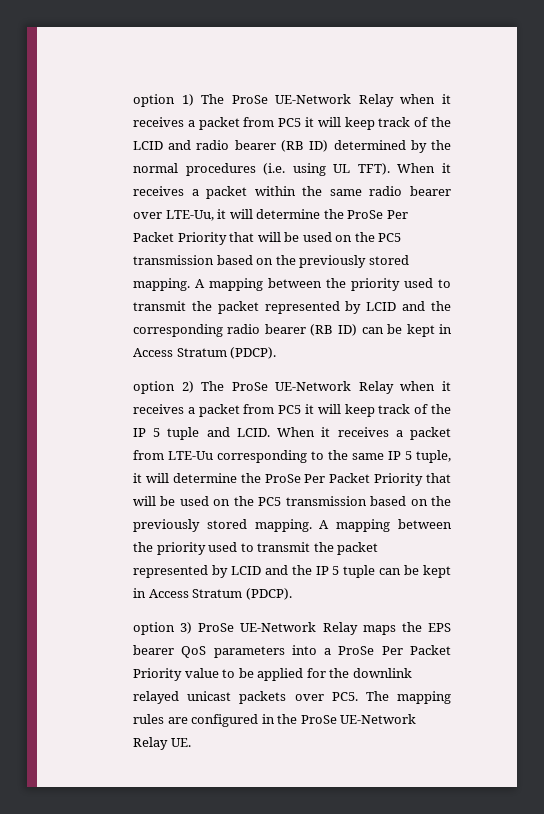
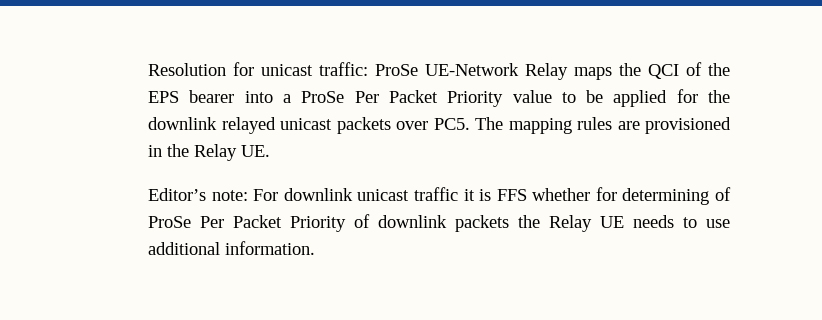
[132,94,451,107] [132,117,451,130] [132,140,451,153] [132,163,451,176] [132,186,451,199] [132,209,408,221] [132,232,402,245] [132,255,409,268] [132,278,451,291] [132,301,452,314] [132,324,452,337] [132,347,277,359] [132,381,451,394] [132,404,451,417] [132,427,451,440] [132,450,451,463] [132,473,451,486] [132,496,451,506] [132,519,453,532] [132,542,379,555] [132,565,451,578] [132,588,292,600] [132,622,193,635] option 1) The ProSe UE-Network Relay when it receives a packet from PC5 it will keep track of the LCID and radio bearer (RB ID) determined by the normal procedures (i.e. using UL TFT). When it receives a packet within the same radio bearer over LTE-Uu, it will determine the ProSe Per Packet Priority that will be used on the PC5 transmission based on the previously stored mapping. A mapping between the priority used to transmit the packet represented by LCID and the corresponding radio bearer (RB ID) can be kept in Access Stratum (PDCP). // option 2) The ProSe UE-Network Relay when it receives a packet from PC5 it will keep track of the IP 5 tuple and LCID. When it receives a packet from LTE-Uu corresponding to the same IP 5 tuple, it will determine the ProSe Per Packet Priority that will be used on the PC5 transmission based on the previously stored mapping. A mapping between the priority used to transmit the packet represented by LCID and the IP 5 tuple can be kept in Access Stratum (PDCP). // option 3) -> [148,62,369,76] Resolution for unicast traffic:
[428,623,452,632] [132,645,285,658] EPS bearer QoS parameters -> [648,62,730,79] [148,90,235,103] QCI of the EPS bearer
[191,714,259,727] configured -> [645,117,731,134] provisioned
[300,714,417,724] ProSe UE-Network -> (190, 150) none
(191, 742) none -> [148,187,731,205] [148,214,731,232] [148,241,316,255] // Editor’s note: For downlink unicast traffic it is FFS whether for determining of ProSe Per Packet Priority of downlink packets the Relay UE needs to use additional information.

